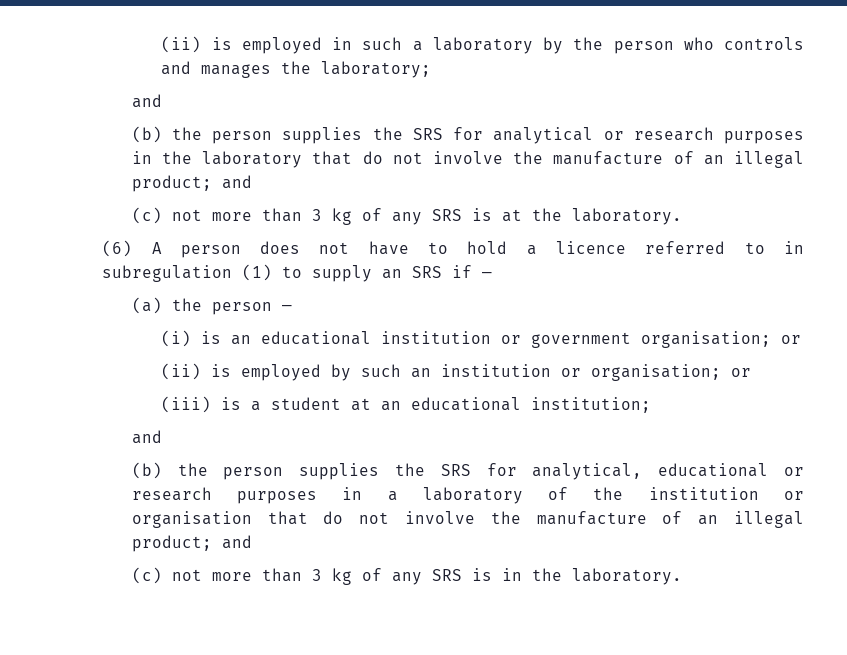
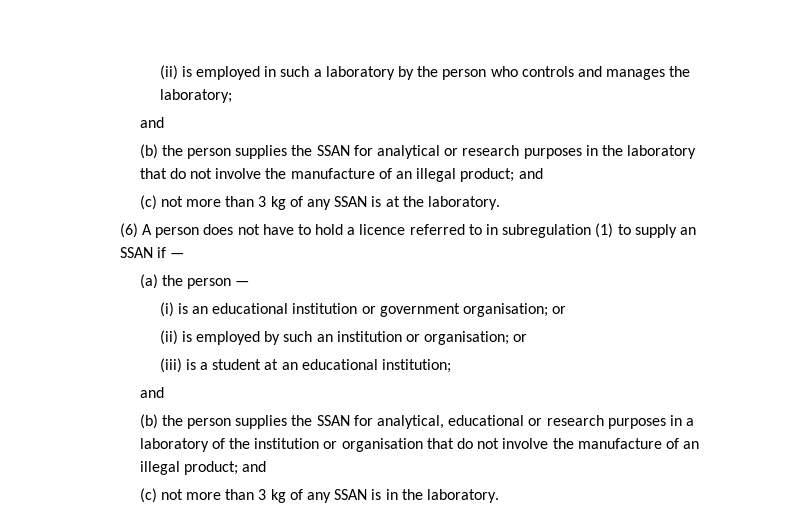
[412,128,443,140] SRS -> [316,145,350,156] SSAN
[431,209,462,221] SRS -> [334,196,368,207] SSAN
[412,266,443,278] SRS -> [119,247,153,258] SSAN
[440,464,471,476] SRS -> [316,415,350,426] SSAN
[431,569,462,581] SRS -> [334,489,368,500] SSAN

